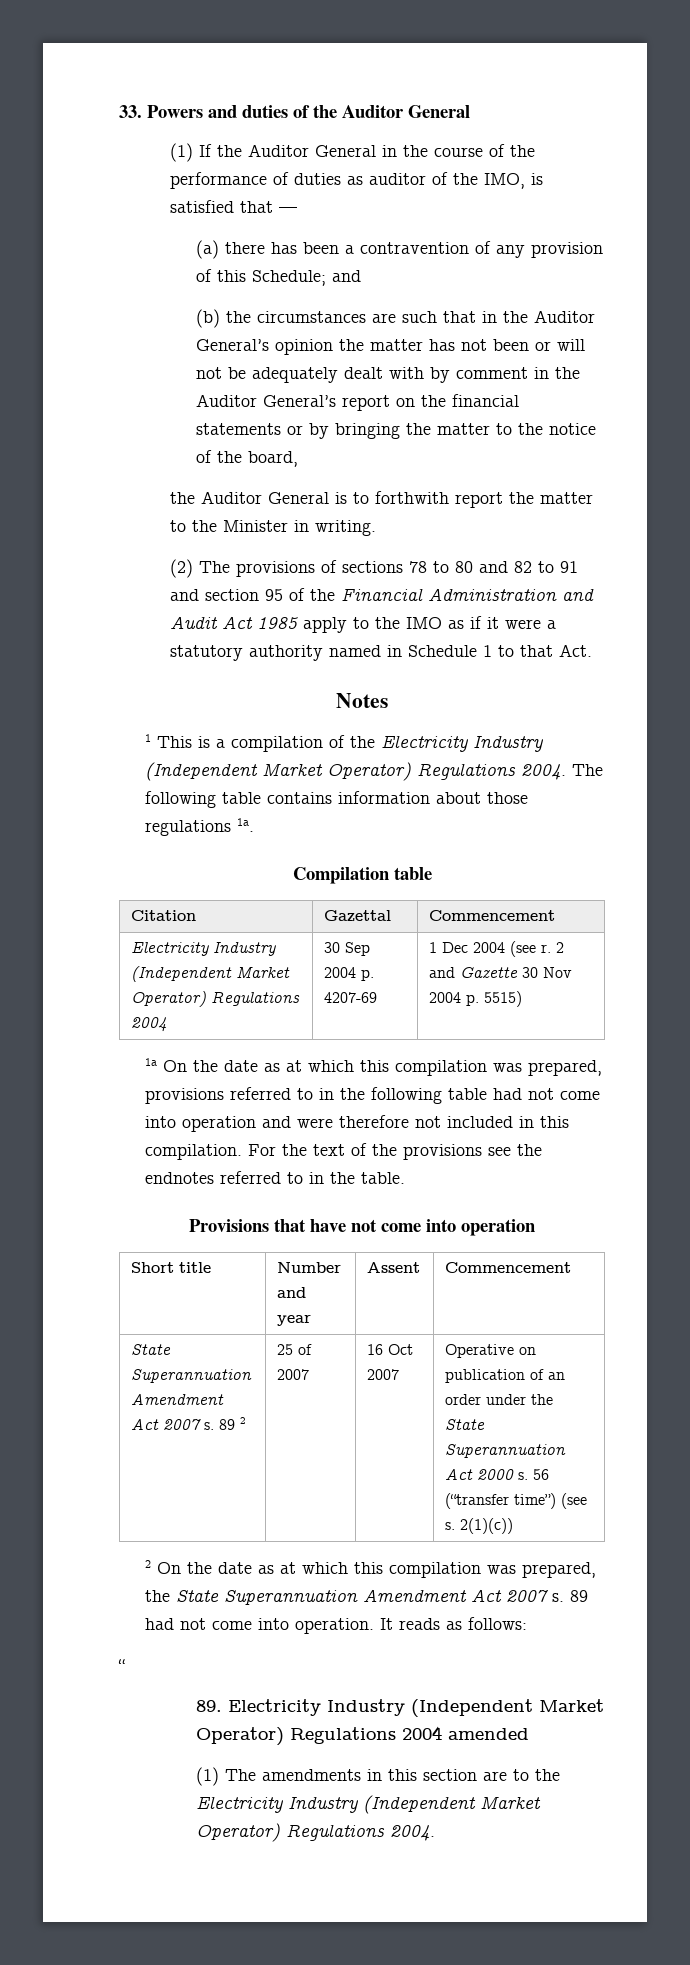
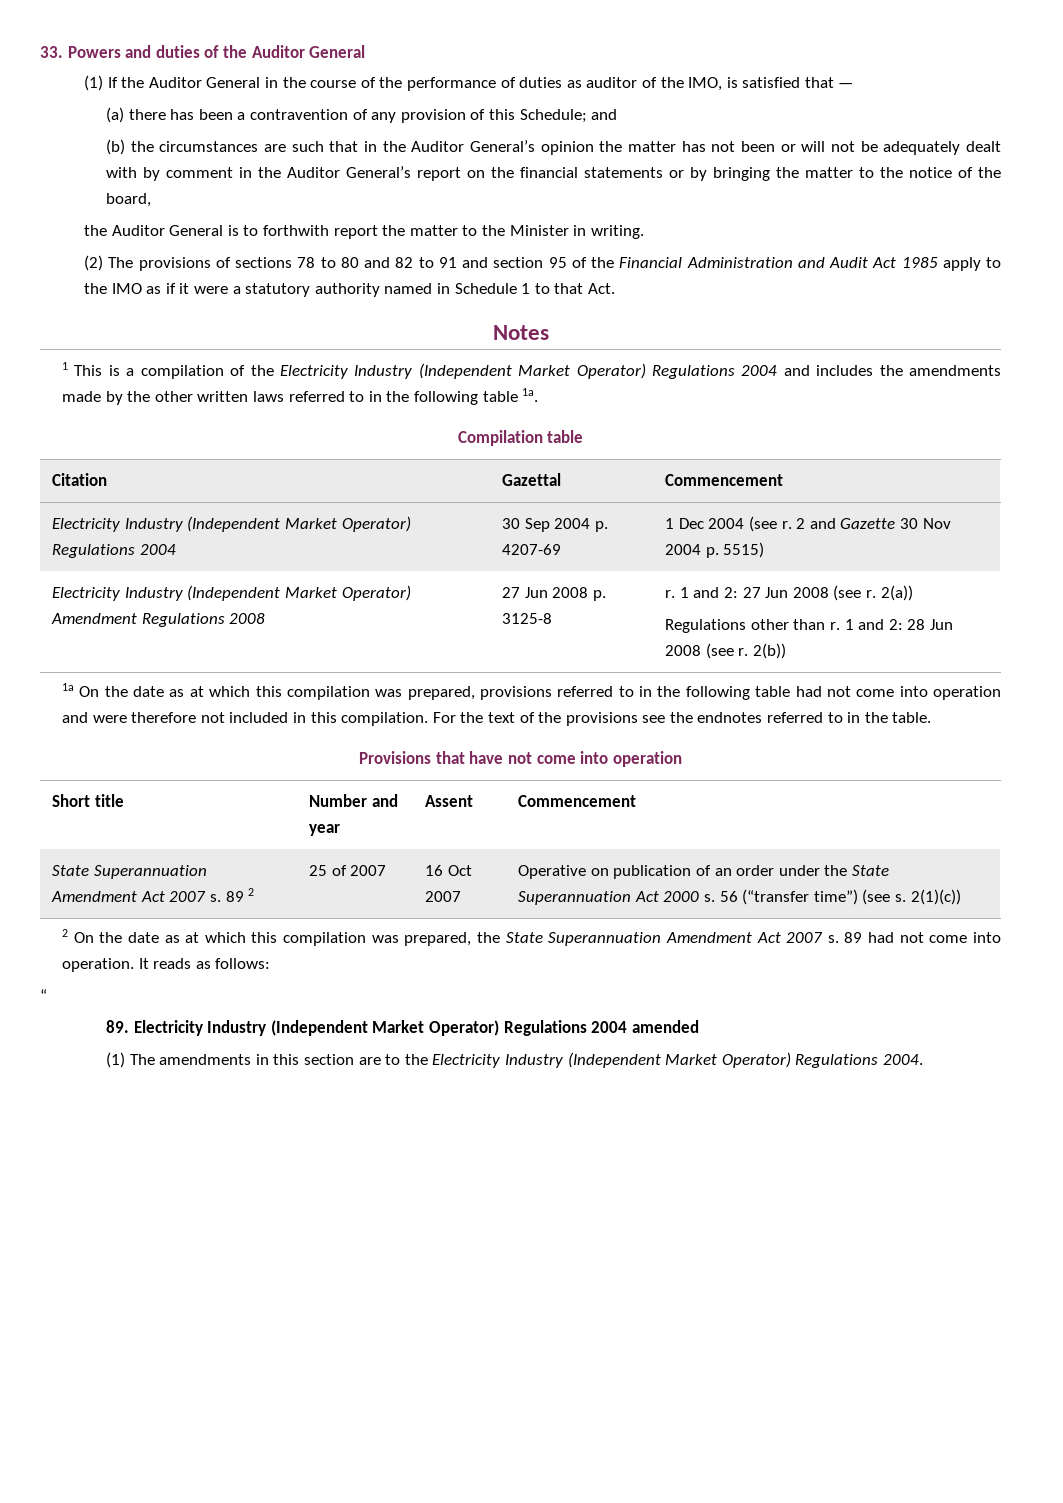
[520,764,603,780] [144,791,528,808] [144,820,231,836] 2004. The following table contains information about those regulations -> [741,365,1001,376] [62,391,518,405] 2004 and includes the amendments made by the other written laws referred to in the following table
(523, 999) none -> [52,585,411,601] [51,613,266,627] [502,587,607,601] [502,613,553,624] [665,585,913,601] [665,619,953,633] [665,643,787,659] // Electricity Industry (Independent Market Operator) Amendment Regulations 2008 | 27 Jun 2008 p. 3125-8 | r. 1 and 2: 27 Jun 2008 (see r. 2(a)) // Regulations other than r. 1 and 2: 28 Jun 2008 (see r. 2(b))

